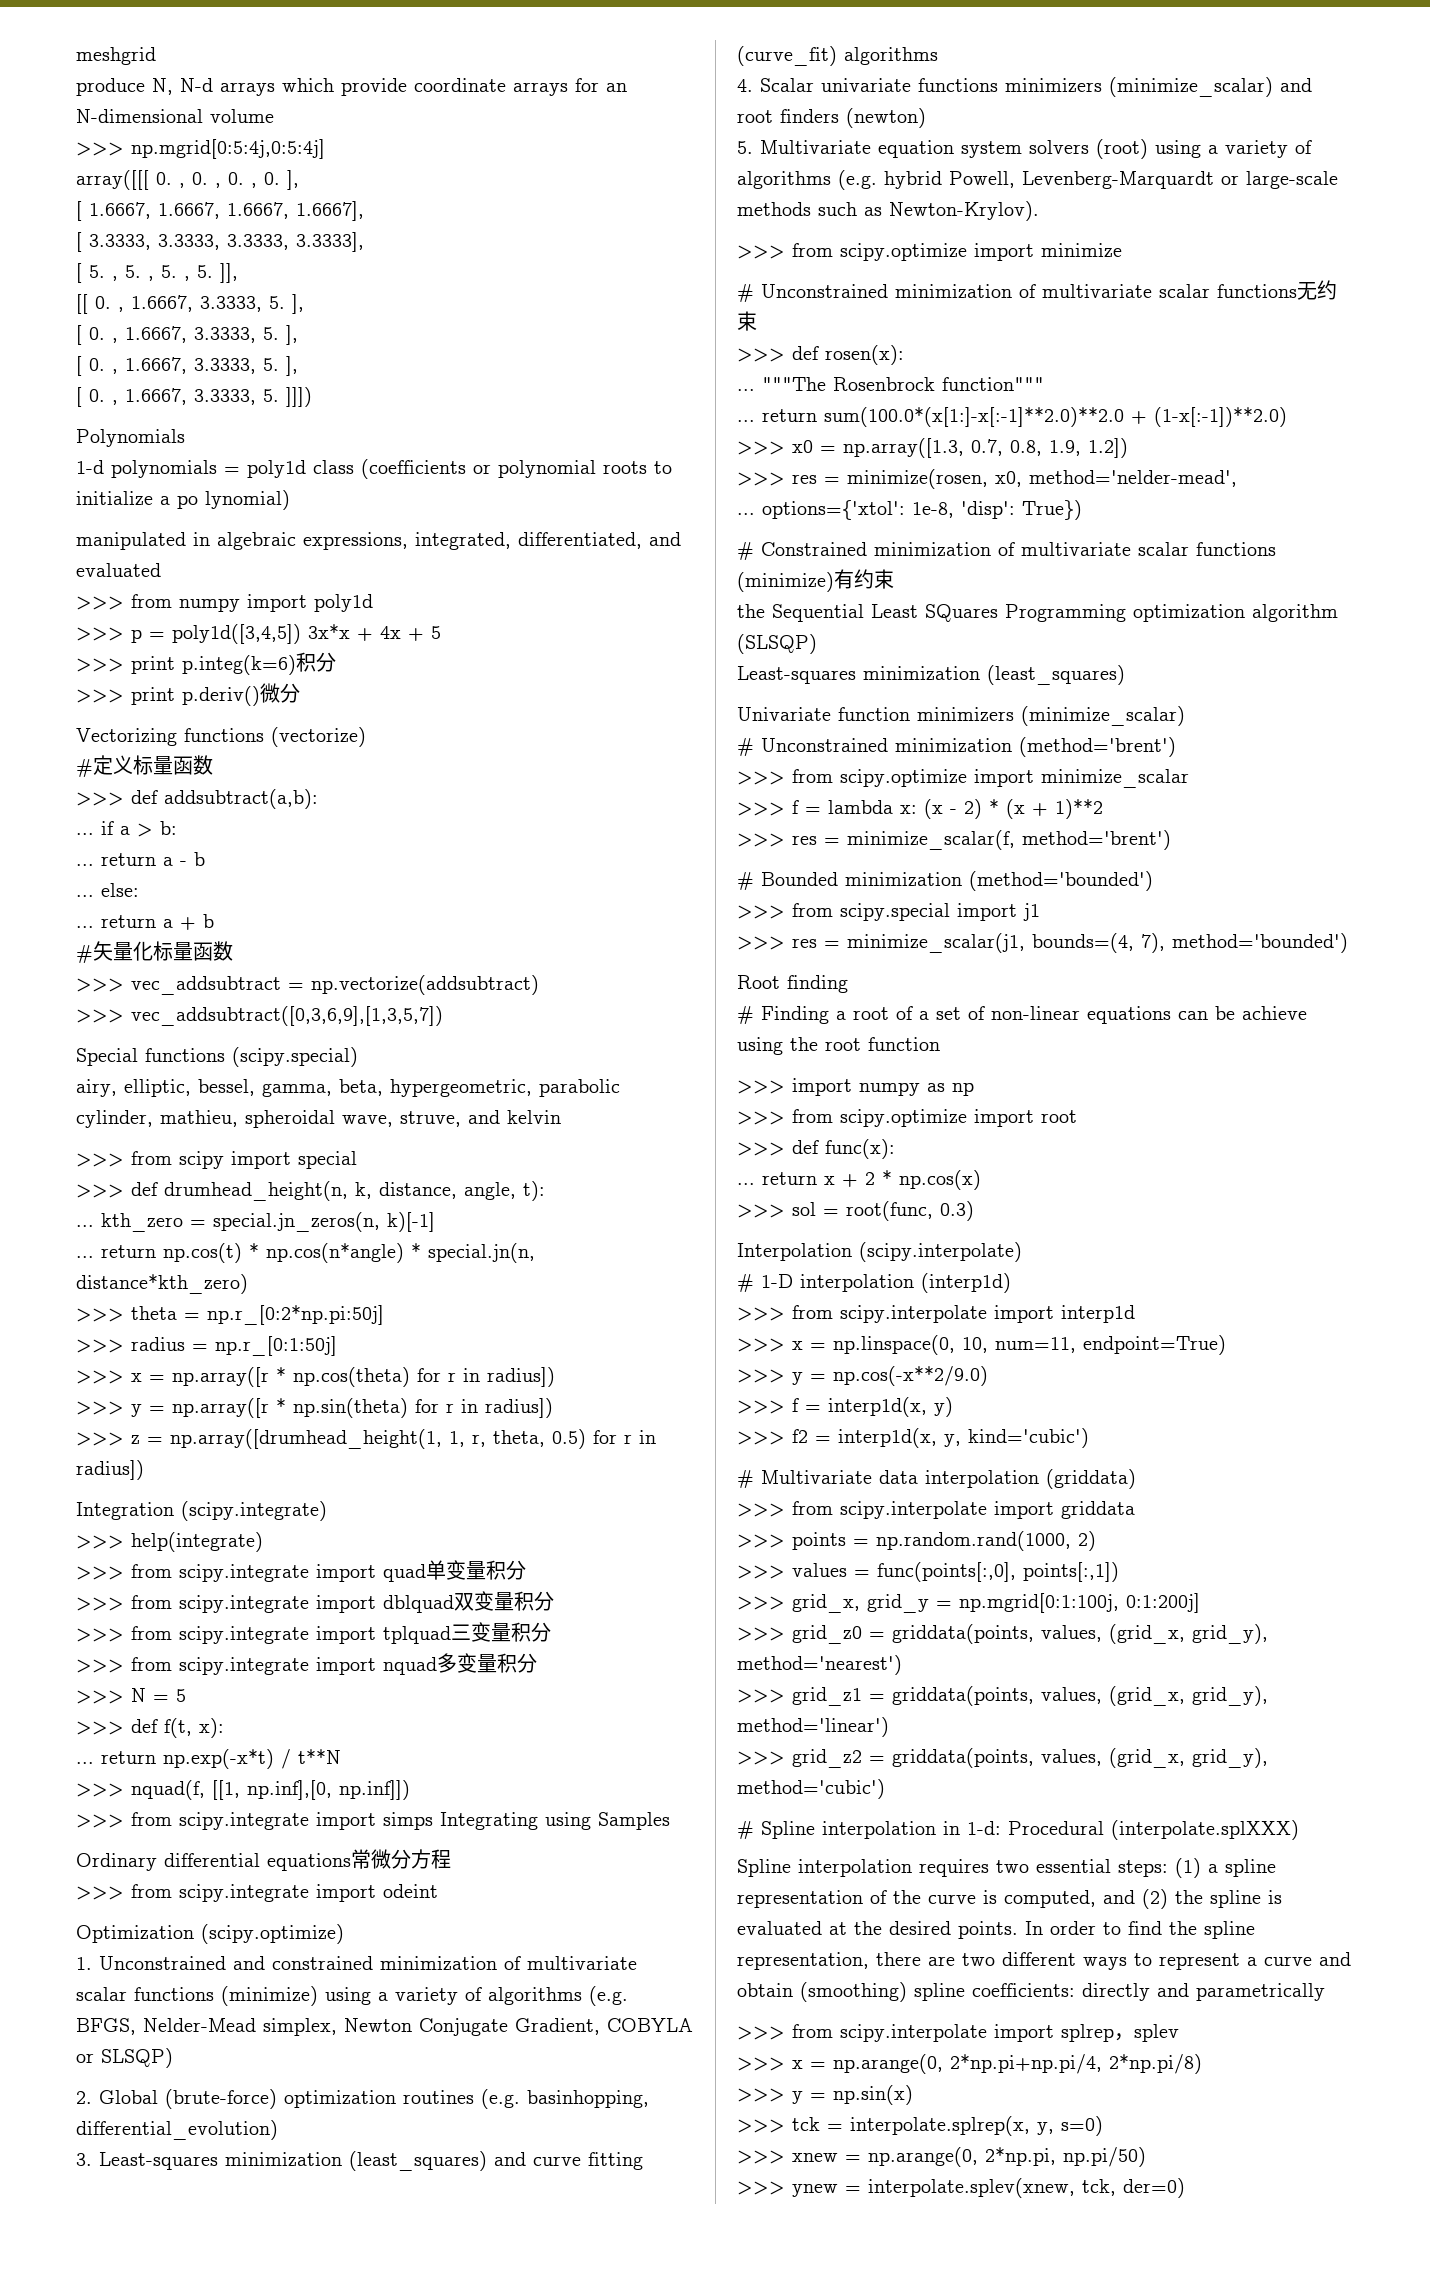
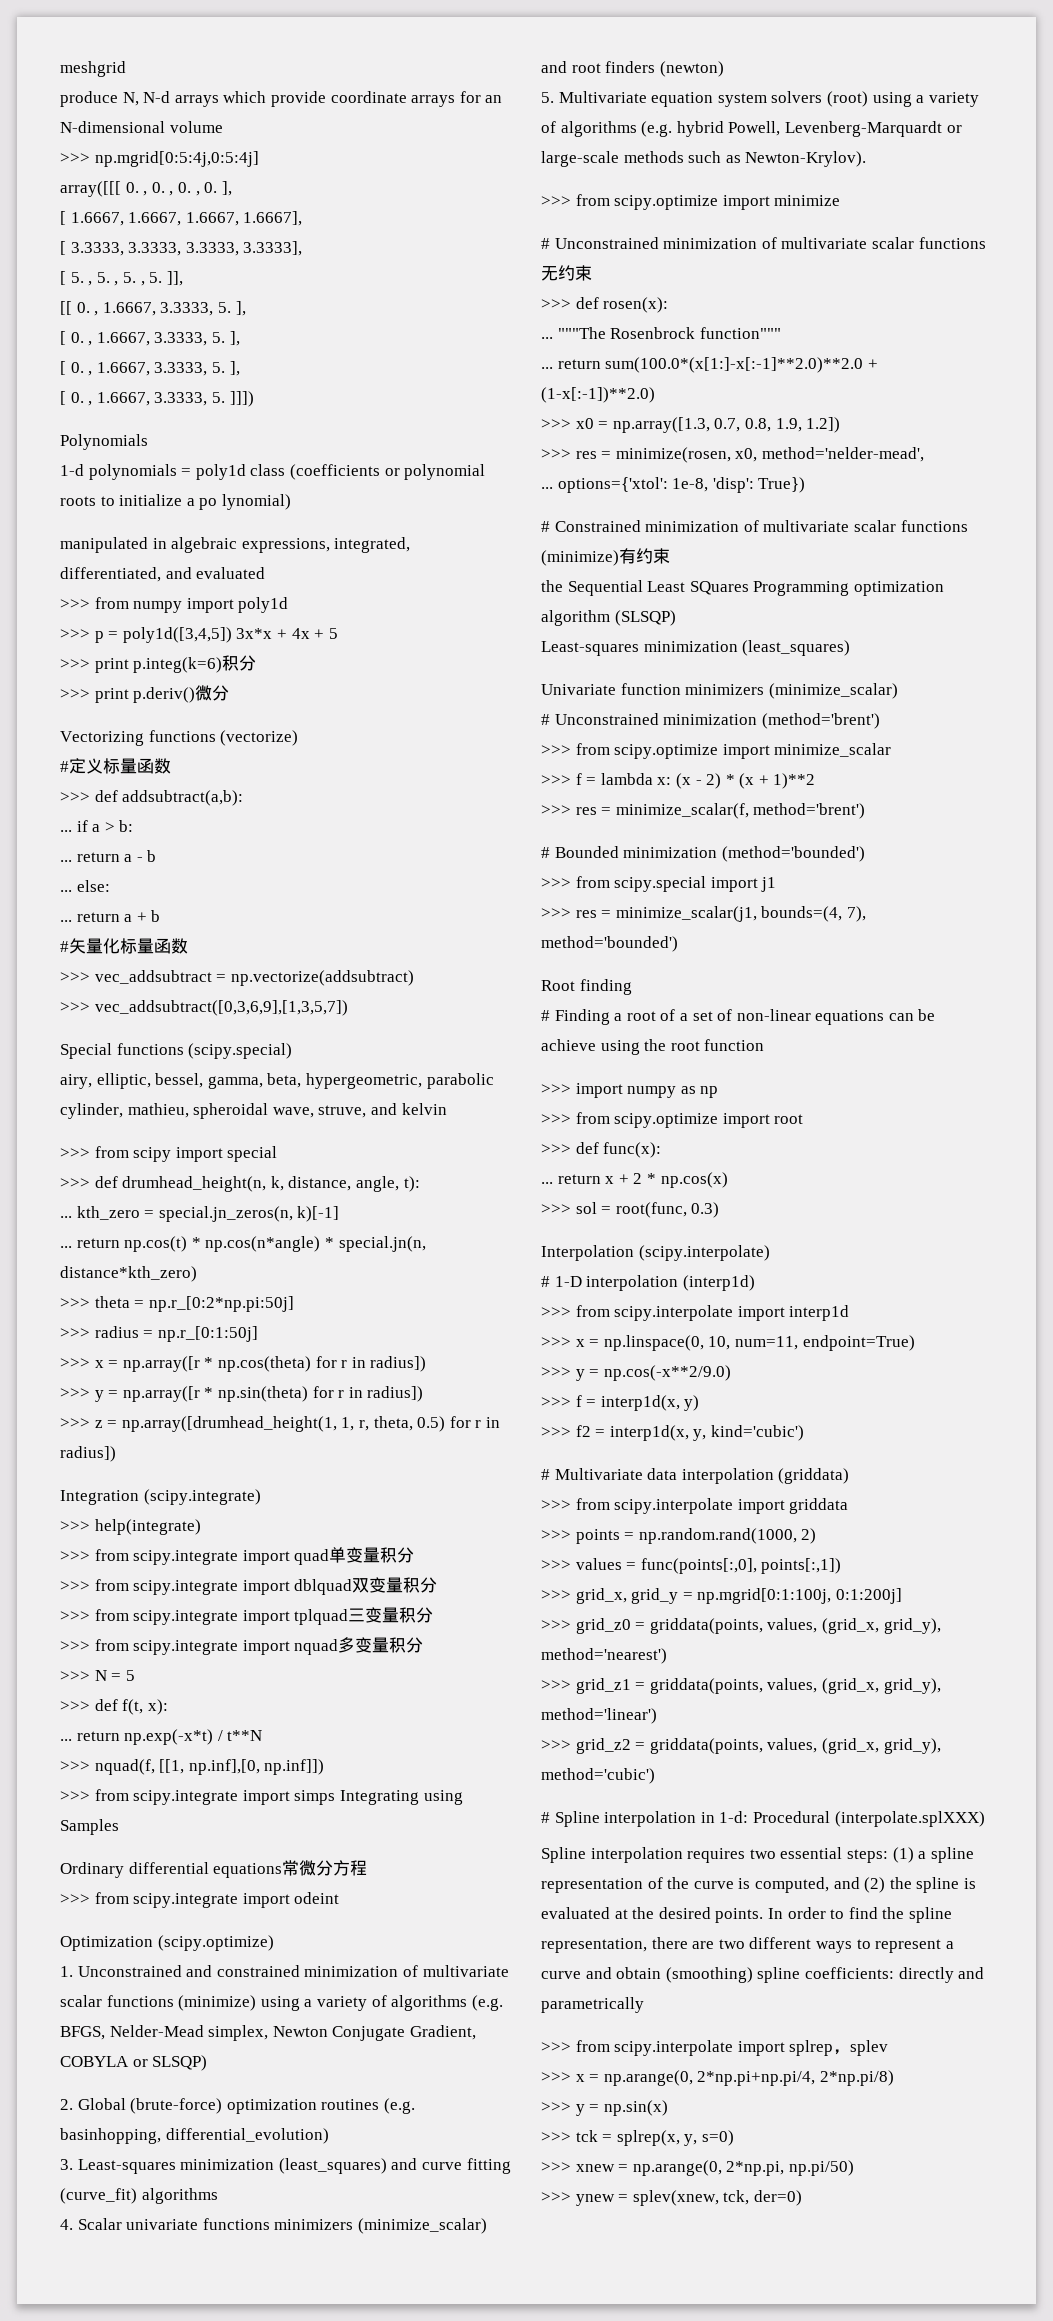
[850,2116,1030,2136] interpolate.splrep(x, -> [616,2130,680,2146] splrep(x,
[868,2178,1075,2198] interpolate.splev(xnew, -> [632,2190,719,2206] splev(xnew,

